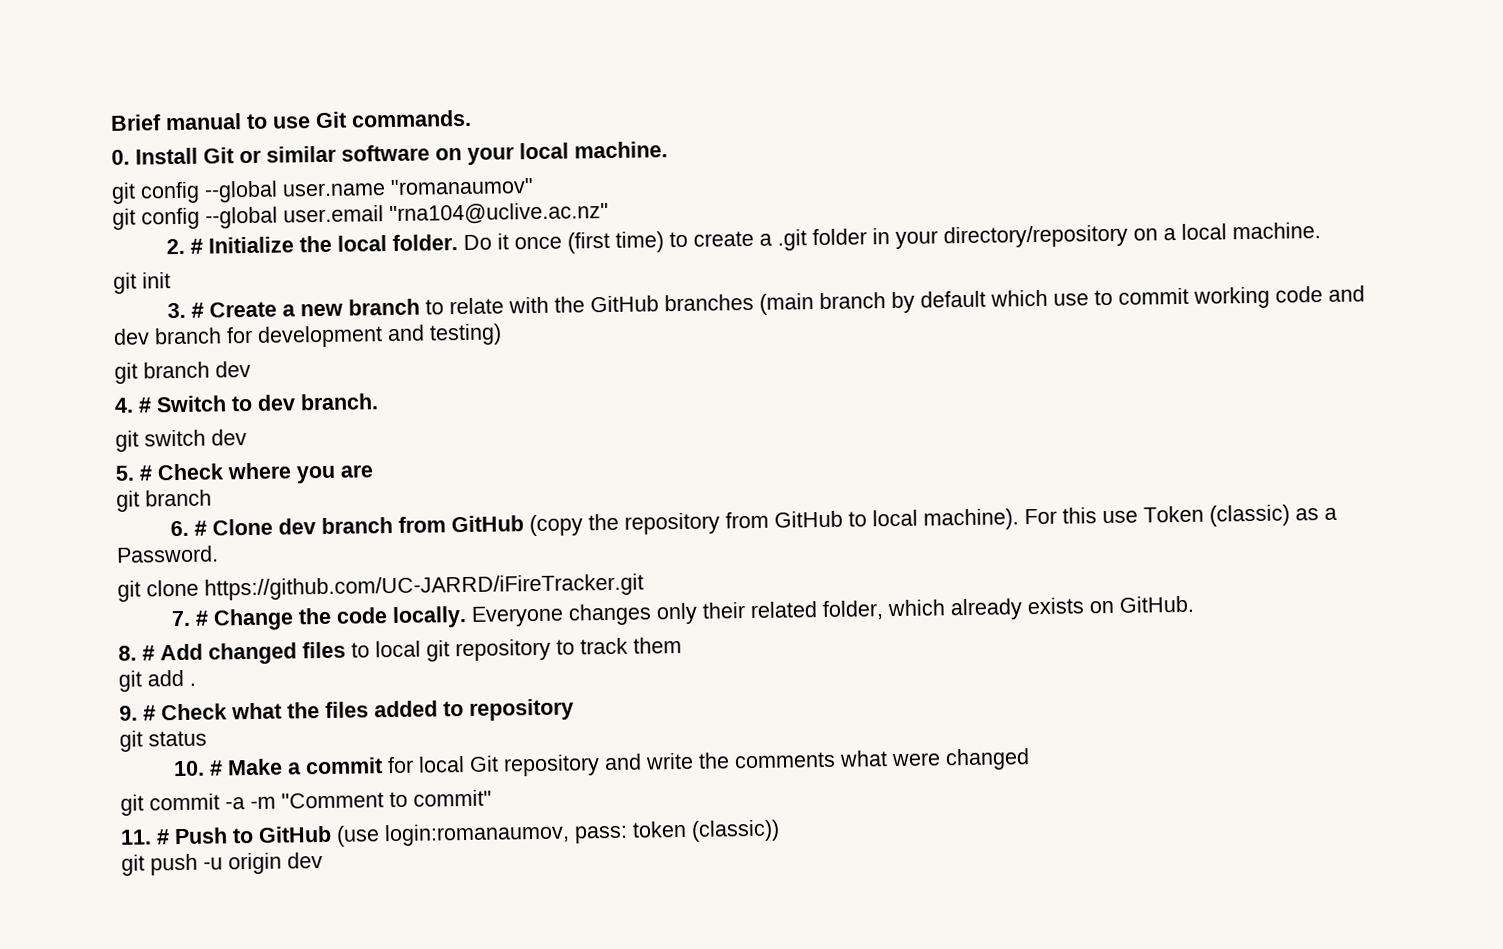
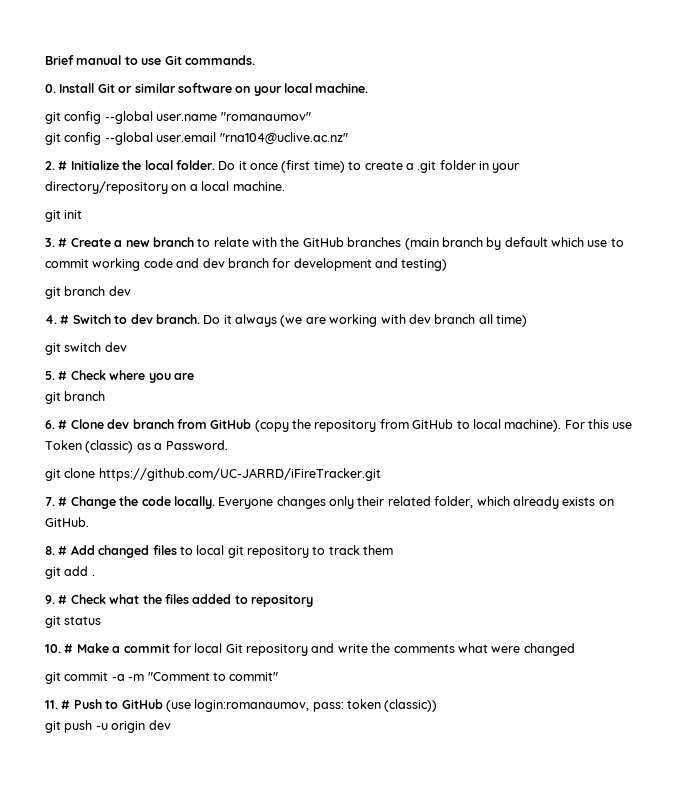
(379, 402) none -> [203,314,527,327] Do it always (we are working with dev branch all time)

